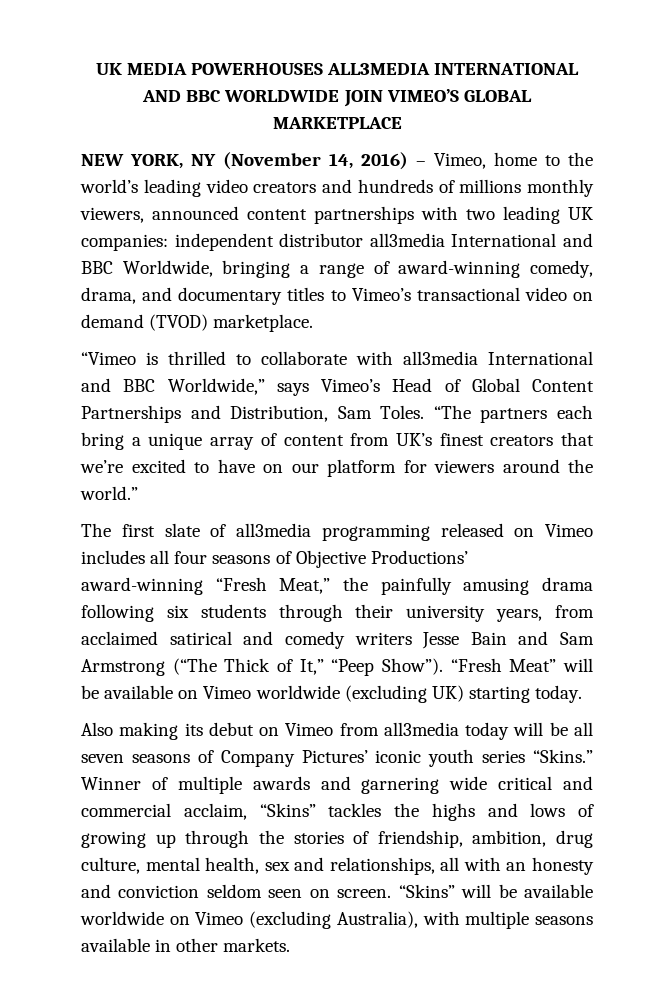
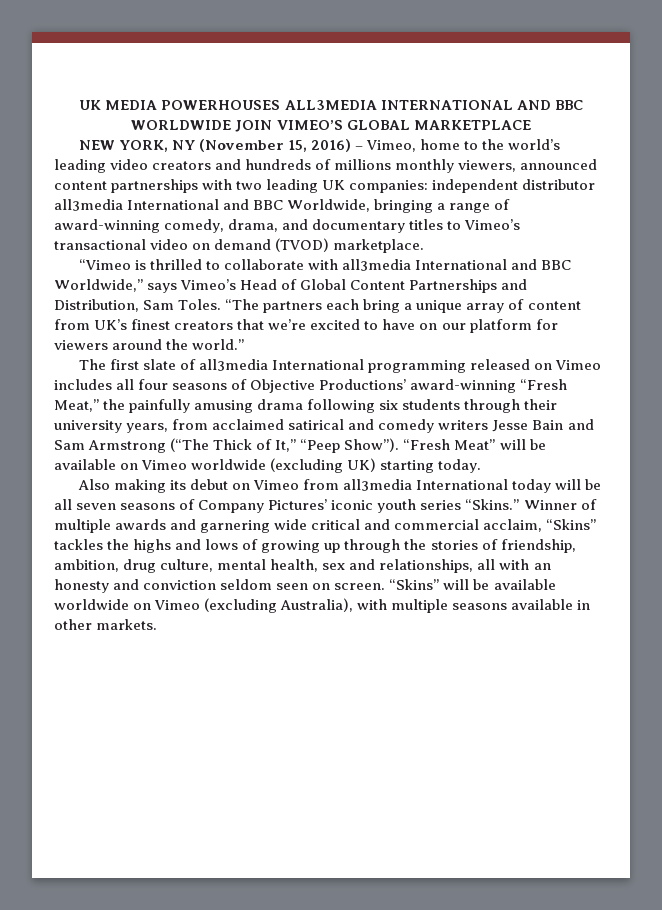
[329,153,353,169] 14, -> [287,140,307,152] 15,
(311, 530) none -> [271,359,364,370] International
(459, 729) none -> [415,479,508,490] International

